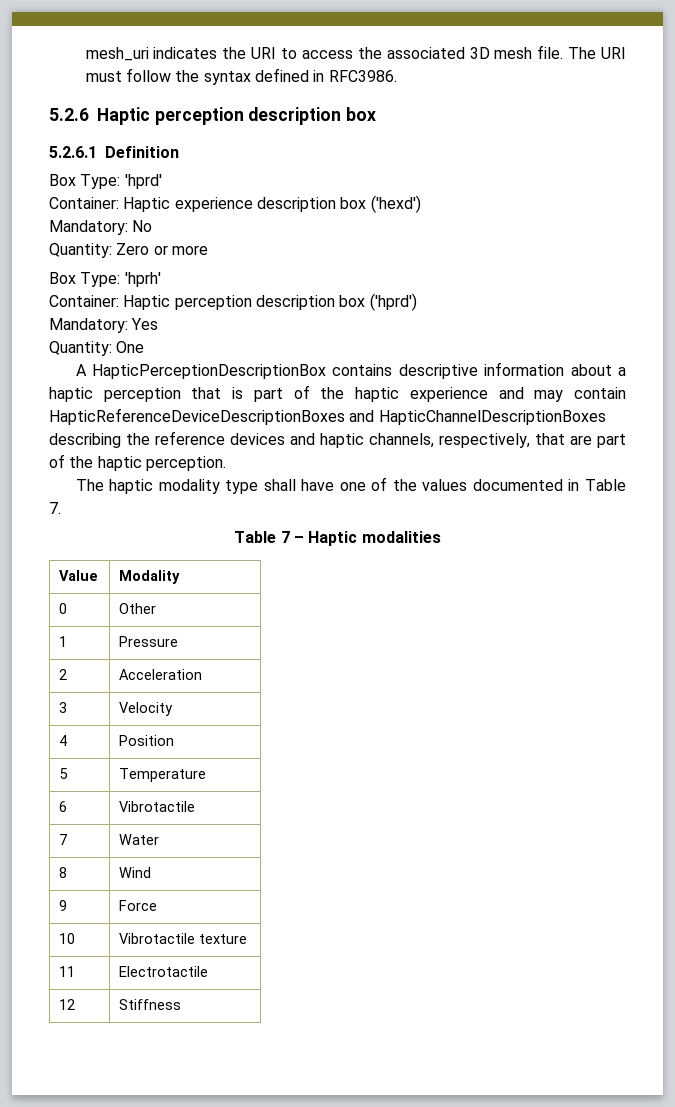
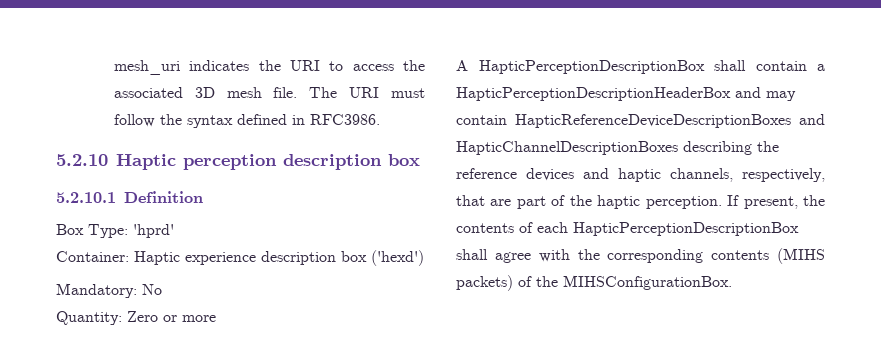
[49,108,89,121] 5.2.6 -> [56,154,108,166] 5.2.10
[49,146,97,158] 5.2.6.1 -> [56,192,116,203] 5.2.10.1
[49,272,161,287] [49,293,417,311] [49,318,159,333] [49,341,145,356] [75,362,626,379] [49,385,488,402] Box Type: 'hprh' // Container: Haptic perception description box ('hprd') // Mandatory: Yes // Quantity: One // A HapticPerceptionDescriptionBox contains descriptive information about a haptic perception that is part of the haptic experience -> [456,60,825,74] [456,87,731,101] A HapticPerceptionDescriptionBox shall contain a HapticPerceptionDescriptionHeaderBox
[75,477,626,494] [49,502,61,514] [234,531,441,546] [59,570,99,581] [119,570,181,584] [59,603,68,614] [119,603,157,614] [59,636,68,647] [119,636,179,647] [59,669,68,680] [119,669,203,680] [59,702,68,713] [119,702,174,716] [59,735,68,746] [119,735,175,746] [59,768,69,779] [119,768,207,782] [59,801,68,812] [119,801,196,812] [59,834,68,845] [119,834,160,845] [59,867,68,878] [119,867,152,878] [59,900,68,911] [119,900,158,911] [59,933,76,944] [119,933,248,944] [59,966,76,977] [119,966,209,977] [59,999,76,1010] [119,999,182,1010] // The haptic modality type shall have one of the values documented in Table 7. // Table 7 – Haptic modalities // Value | Modality // 0 | Other // 1 | Pressure // 2 | Acceleration // 3 | Velocity // 4 | Position // 5 | Temperature // 6 | Vibrotactile // 7 | Water // 8 | Wind // 9 | Force // 10 | Vibrotactile texture // 11 | Electrotactile // 12 | Stiffness -> [727,195,825,209] [456,222,799,236] [456,248,825,264] [456,275,732,291] If present, the contents of each HapticPerceptionDescriptionBox shall agree with the corresponding contents (MIHS packets) of the MIHSConfigurationBox.

